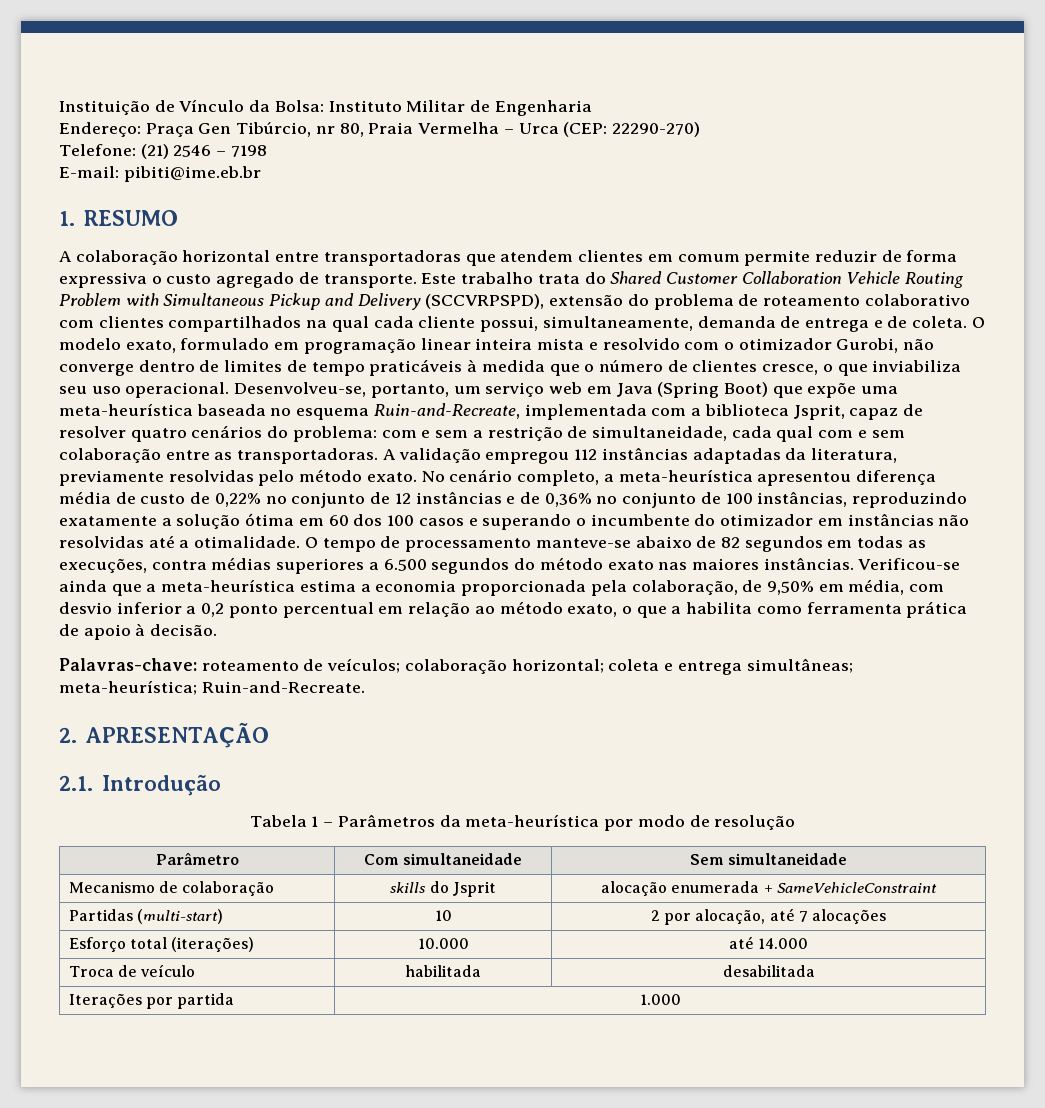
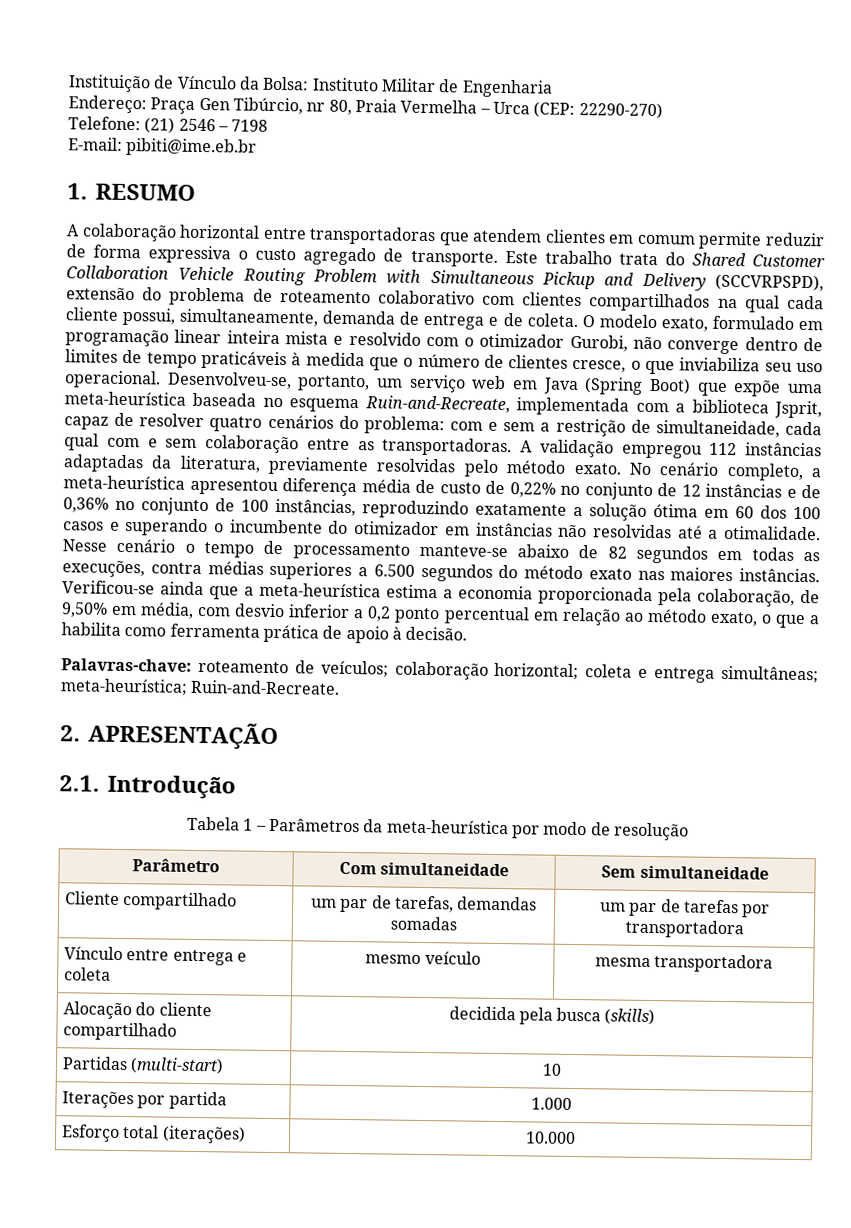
[304,537,318,548] O -> [62,538,195,553] Nesse cenário o
[68,881,275,896] [390,881,496,897] [601,881,937,896] [68,909,223,924] [434,910,452,921] [650,908,887,925] [68,937,255,952] [417,938,469,949] [728,936,809,949] [68,964,196,977] [405,965,481,977] [722,965,815,977] [68,993,235,1009] [639,994,681,1005] Mecanismo de colaboração | skills do Jsprit | alocação enumerada + SameVehicleConstraint // Partidas (multi-start) | 10 | 2 por alocação, até 7 alocações // Esforço total (iterações) | 10.000 | até 14.000 // Troca de veículo | habilitada | desabilitada // Iterações por partida | 1.000 -> [64,891,238,911] [310,895,538,913] [389,916,457,931] [599,899,771,918] [624,919,744,939] [63,946,247,966] [63,967,111,981] [365,951,481,965] [594,954,774,973] [62,1001,212,1020] [62,1022,177,1041] [448,1006,656,1026] [61,1056,225,1075] [541,1063,562,1076] [61,1091,227,1110] [530,1097,572,1110] [60,1124,246,1144] [525,1131,576,1145] Cliente compartilhado | um par de tarefas, demandas somadas | um par de tarefas por transportadora // Vínculo entre entrega e coleta | mesmo veículo | mesma transportadora // Alocação do cliente compartilhado | decidida pela busca (skills) // Partidas (multi-start) | 10 // Iterações por partida | 1.000 // Esforço total (iterações) | 10.000

